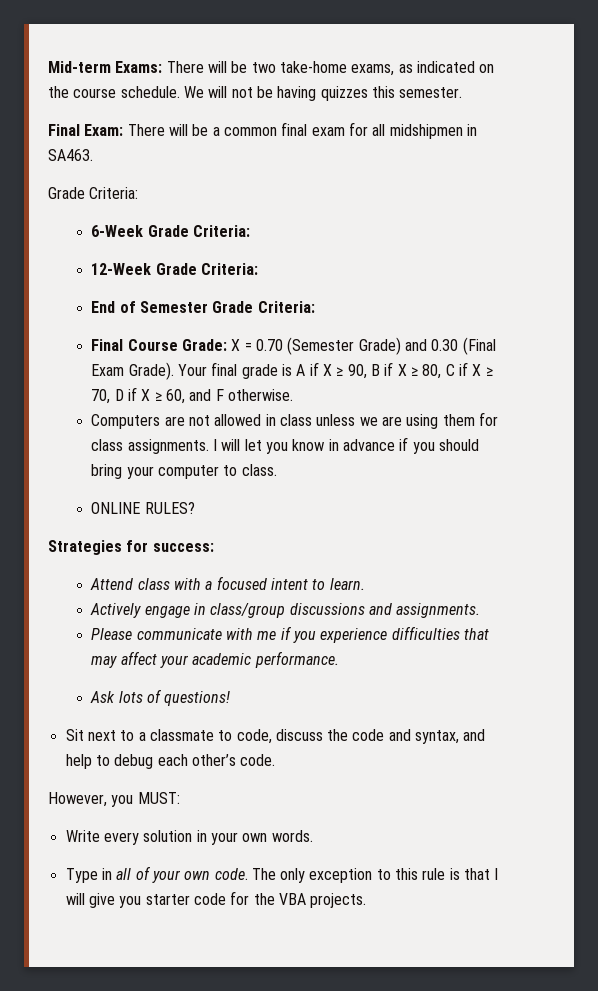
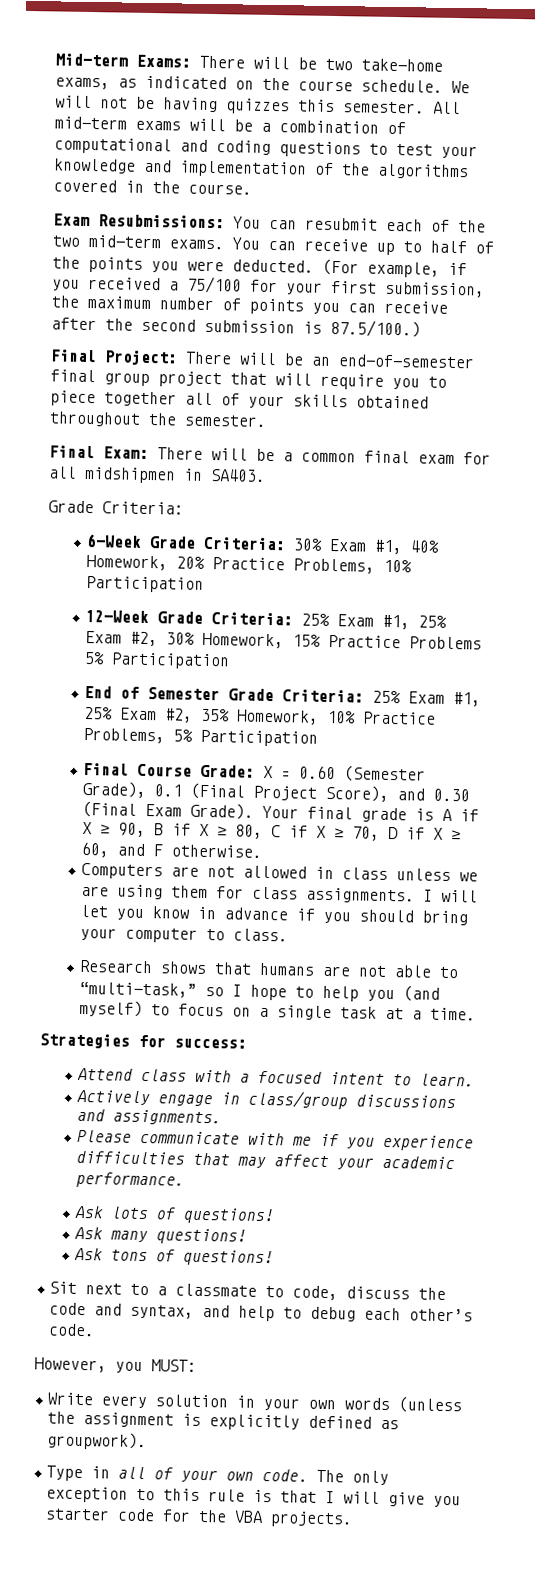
(463, 92) none -> [433,101,461,115] [54,116,406,135] [54,137,478,159] [54,158,469,180] [53,179,252,195] [53,213,486,233] [52,234,494,256] [52,256,467,278] [52,276,485,298] [51,295,448,315] [51,317,421,338] [50,349,475,369] [50,369,447,390] [50,390,429,409] [49,411,267,427] All mid-term exams will be a combination of computational and coding questions to test your knowledge and implementation of the algorithms covered in the course. // Exam Resubmissions: You can resubmit each of the two mid-term exams. You can receive up to half of the points you were deducted. (For example, if you received a 75/100 for your first submission, the maximum number of points you can receive after the second submission is 87.5/100.) // Final Project: There will be an end-of-semester final group project that will require you to piece together all of your skills obtained throughout the semester.
[48,149,93,161] SA463. -> [210,469,266,482] SA403.
[91,263,259,275] // 12-Week Grade Criteria: -> [292,538,440,555] [85,554,412,574] [85,575,204,593] [84,609,447,630] [84,630,482,650] [83,651,230,670] 30% Exam #1, 40% Homework, 20% Practice Problems, 10% Participation // 12-Week Grade Criteria: 25% Exam #1, 25% Exam #2, 30% Homework, 15% Practice Problems 5% Participation
(315, 307) none -> [371,690,481,707] [83,706,436,725] [82,727,318,747] 25% Exam #1, 25% Exam #2, 35% Homework, 10% Practice Problems, 5% Participation
[256,337,401,355] 0.70 (Semester Grade) -> [298,765,426,783] [81,780,390,802] 0.60 (Semester Grade), 0.1 (Final Project Score),
[91,502,195,514] ONLINE RULES? -> [78,959,459,979] [78,981,440,1002] [78,999,476,1021] Research shows that humans are not able to “multi-task,” so I hope to help you (and myself) to focus on a single task at a time.
(231, 698) none -> [73,1226,247,1245] [73,1247,274,1267] // Ask many questions! // Ask tons of questions!
[271,830,313,842] words. -> [344,1396,463,1414] [47,1411,400,1431] [47,1431,148,1451] words (unless the assignment is explicitly defined as groupwork).

